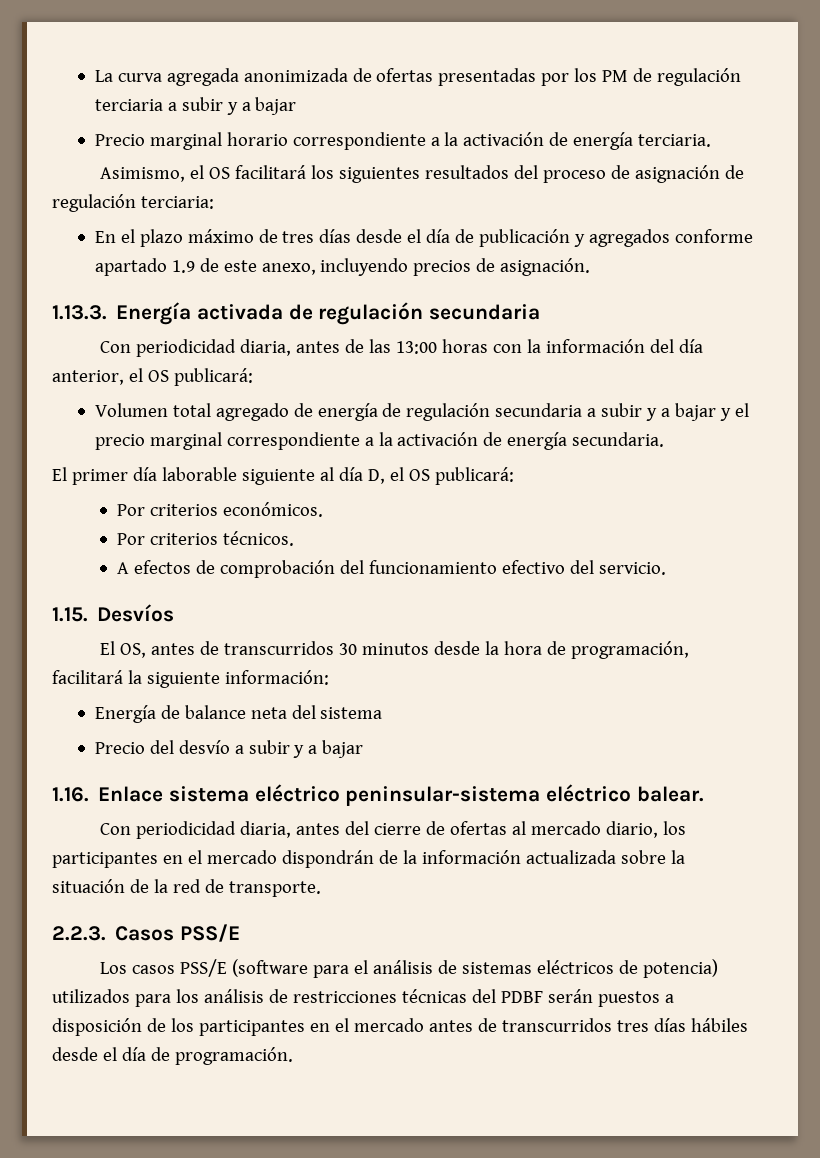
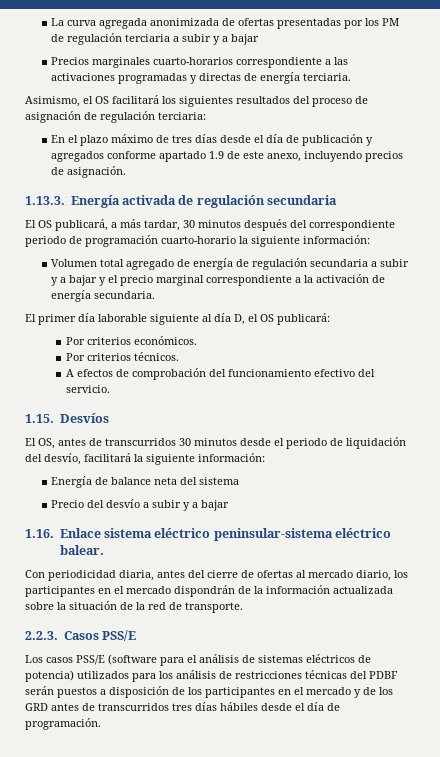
[94,132,545,150] Precio marginal horario correspondiente a la activación -> [51,57,349,68] [51,73,242,84] Precios marginales cuarto-horarios correspondiente a las activaciones programadas y directas
[99,339,703,357] [52,368,253,386] Con periodicidad diaria, antes de las 13:00 horas con la información del día anterior, el OS publicará: -> [25,219,395,231] [25,235,370,247] El OS publicará, a más tardar, 30 minutos después del correspondiente periodo de programación cuarto-horario la siguiente información:
[484,641,689,659] la hora de programación, -> [274,437,406,449] [25,453,81,465] el periodo de liquidación del desvío,
(424, 1025) none -> [354,687,393,698] [25,703,48,711] y de los GRD

